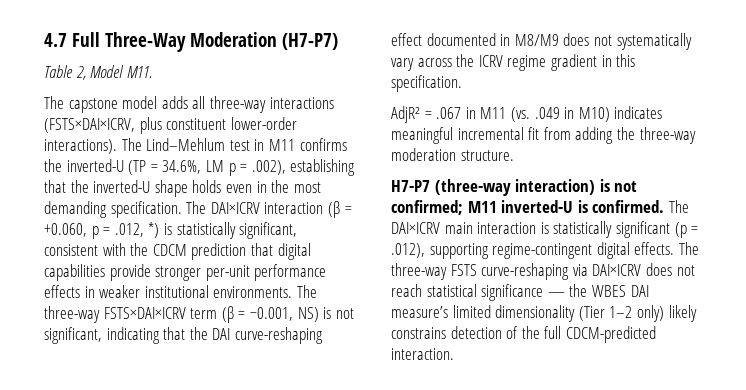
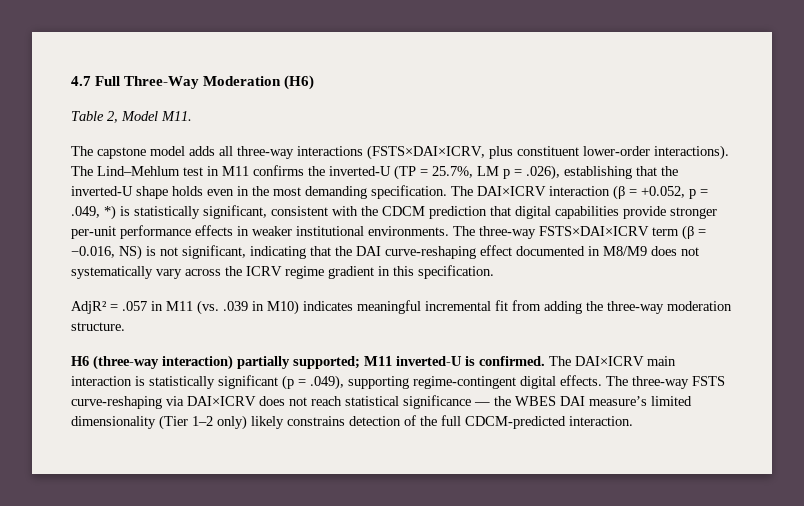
[282,33,338,50] (H7-P7) -> [284,75,315,90] (H6)
[162,160,202,174] 34.6%, -> [432,166,473,178] 25.7%,
[251,160,286,175] .002), -> [526,165,560,180] .026),
[44,223,144,239] +0.060, p = .012, -> [641,186,708,199] [71,206,100,218] +0.052, p = .049,
[249,307,293,321] −0.001, -> [71,246,115,258] −0.016,
[436,107,462,119] .067 -> [122,301,147,311] .057
[534,107,560,119] .049 -> [223,301,248,311] .039
[391,180,430,192] H7-P7 -> [71,356,89,366] H6
[599,179,638,192] [391,200,463,215] is not confirmed; -> [237,356,360,369] partially supported;
[391,243,425,258] .012), -> [310,375,344,390] .049),

